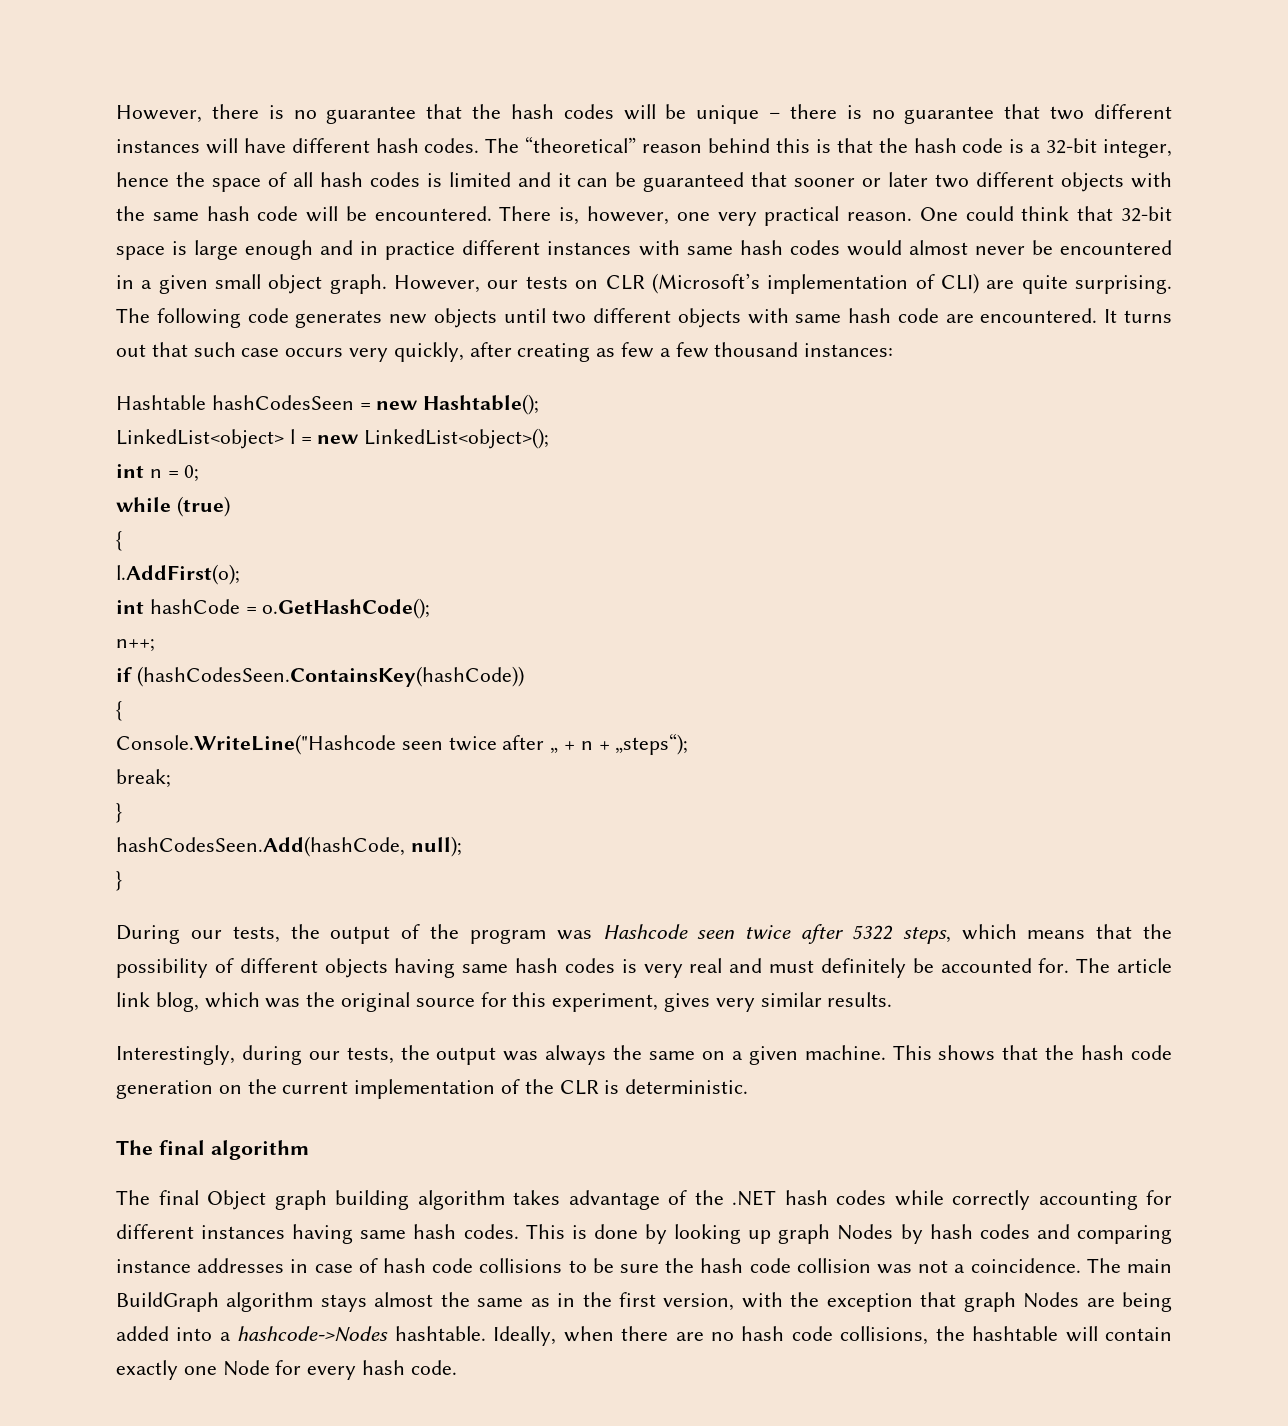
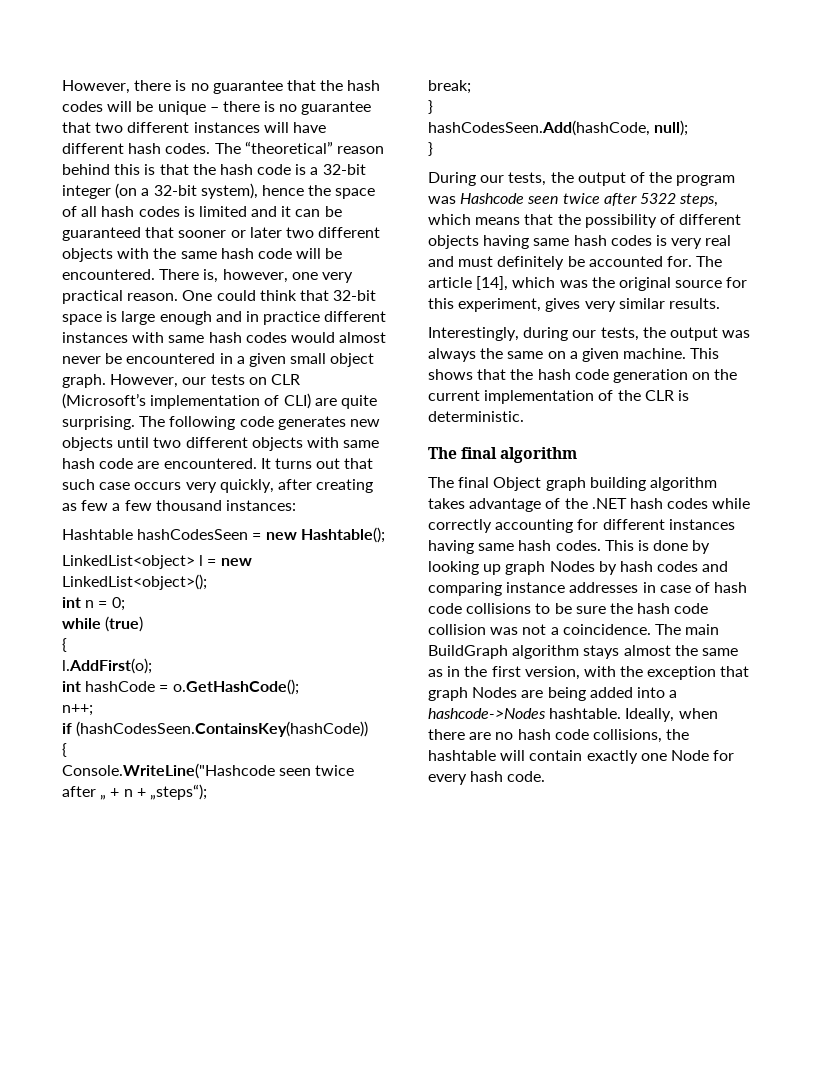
[1102,139,1172,158] integer, -> [62,183,258,199] integer (on a 32-bit system),
[116,992,199,1012] link blog, -> [476,276,509,291] [14],

